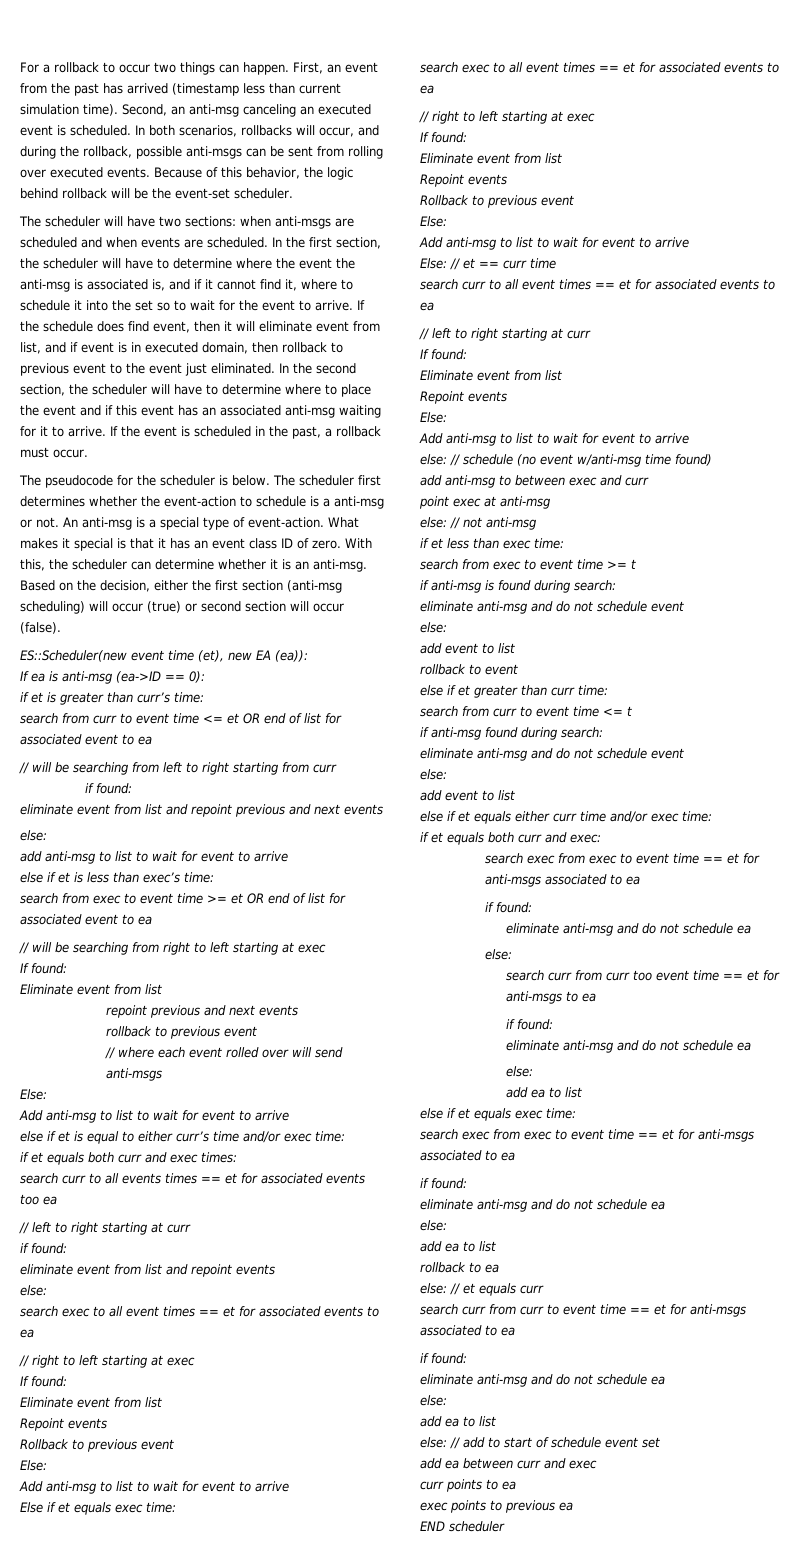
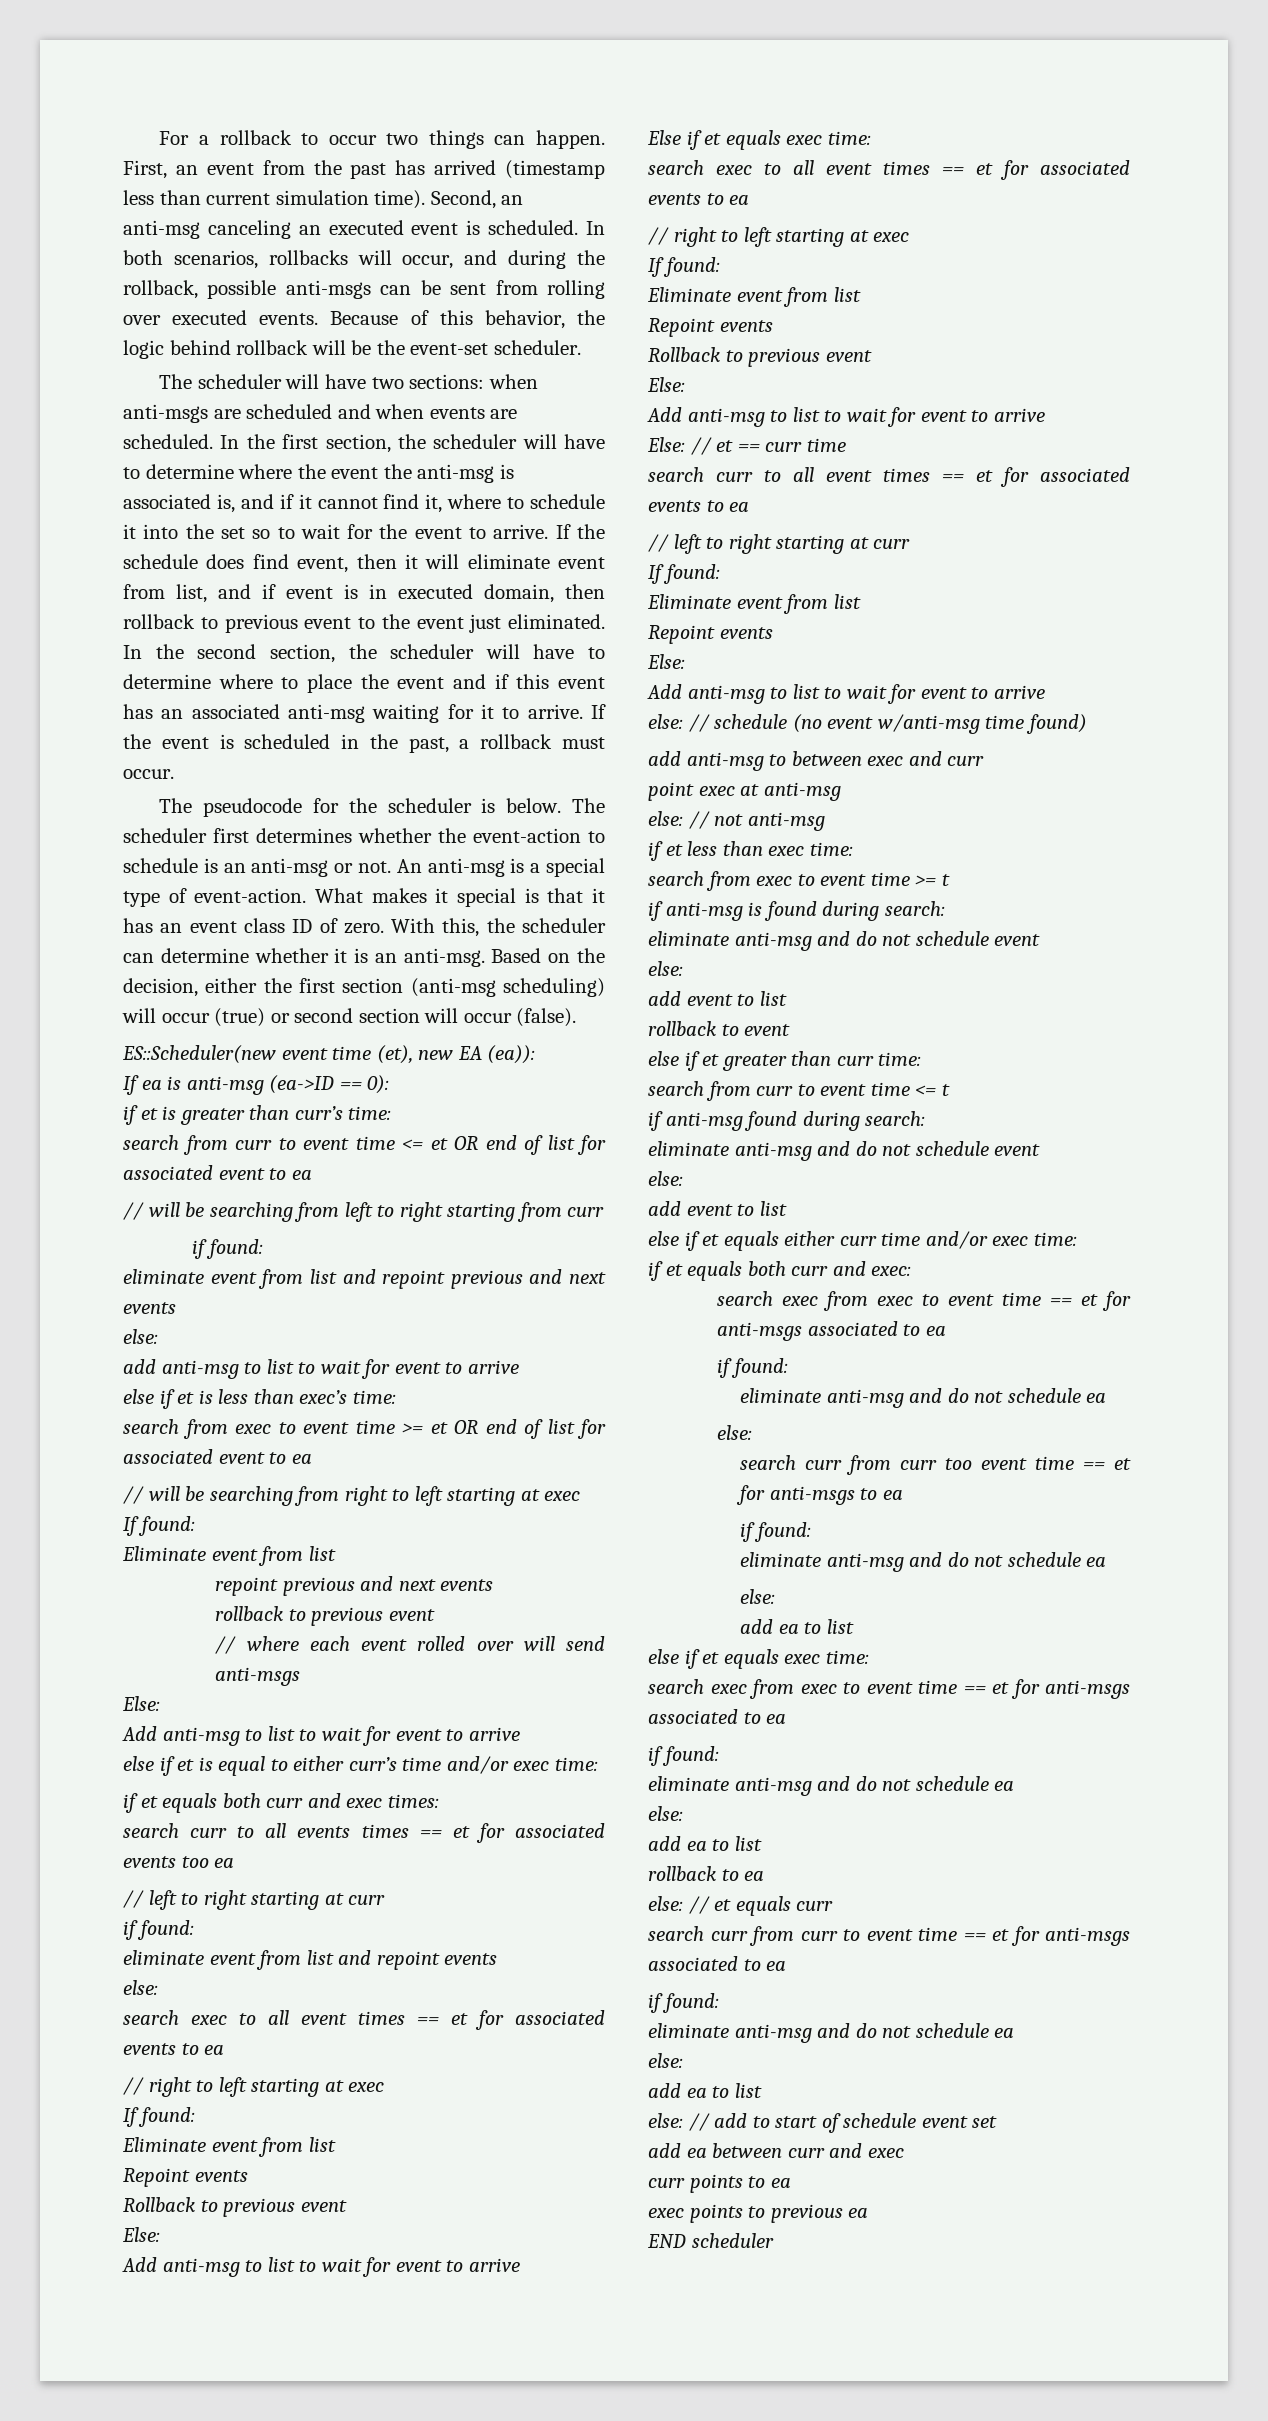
[323,498,330,507] a -> [223,863,246,873] an

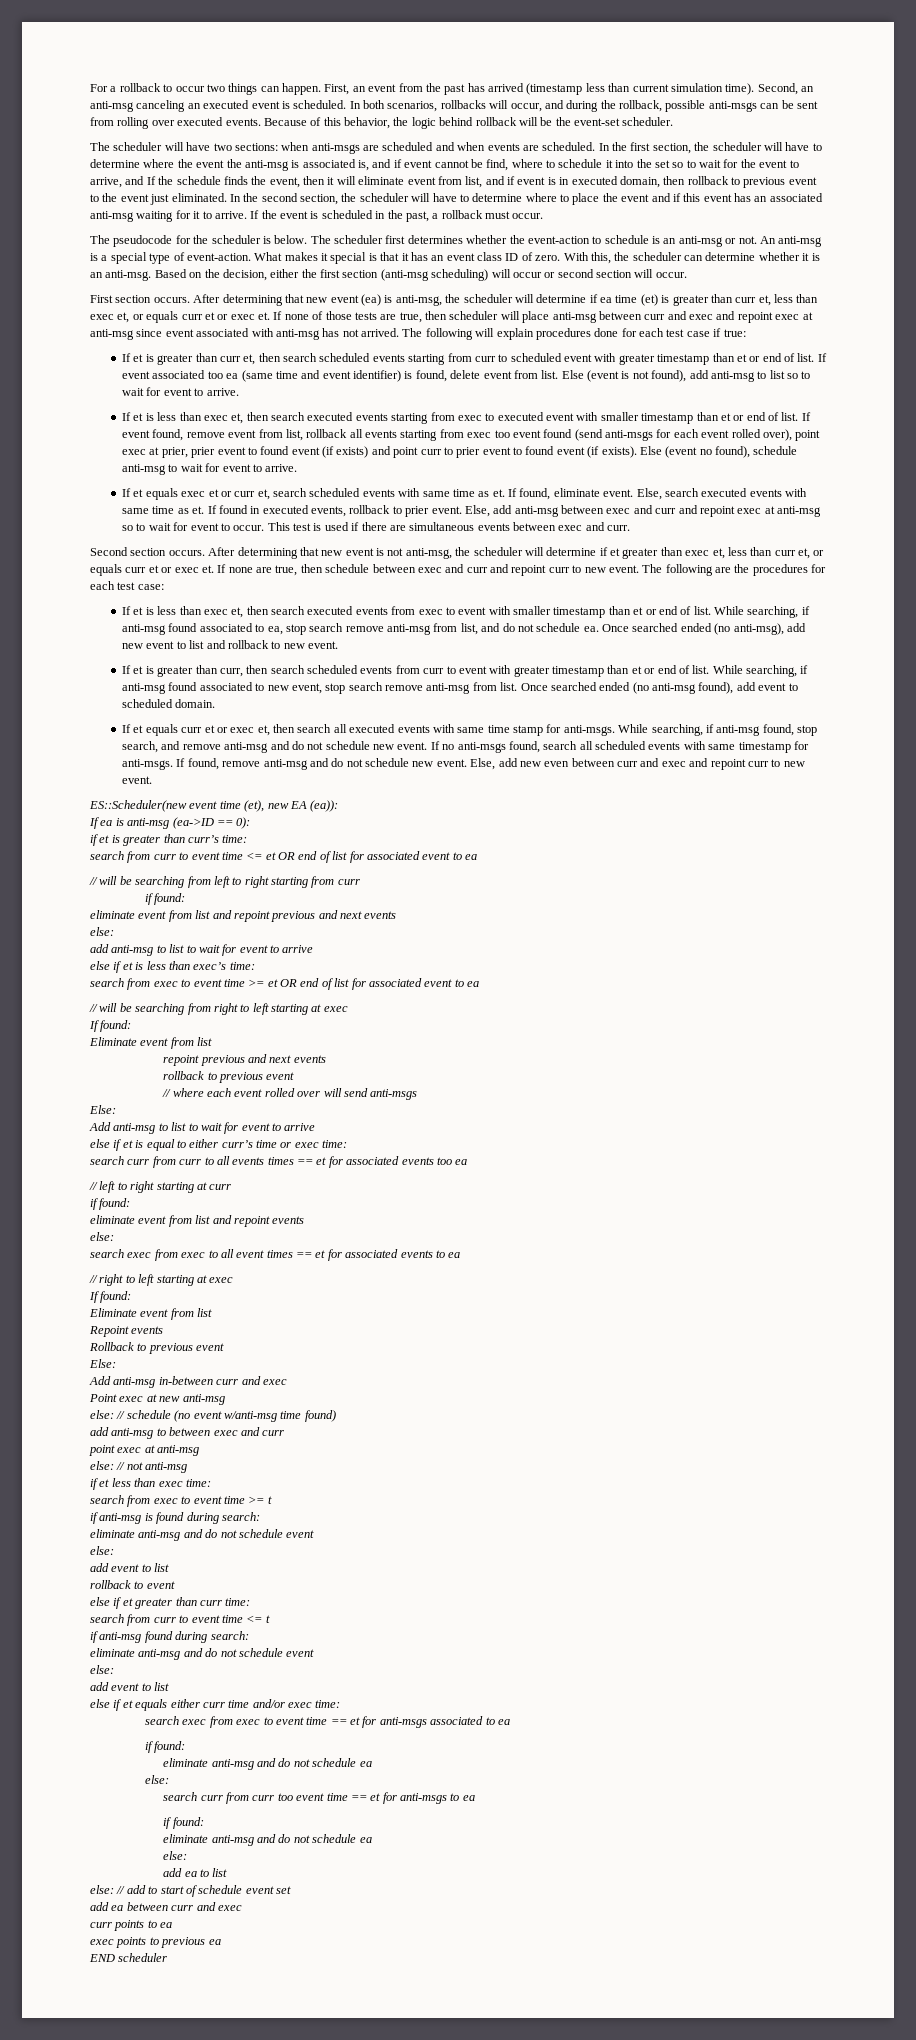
[298,494,443,513] it cannot find it, -> [404,159,509,171] event cannot be find,
[493,524,549,539] arrive. -> [90,176,145,188] arrive, and
[206,554,289,569] does find -> [223,176,267,185] finds the
[214,1008,266,1027] (true) -> (542, 275) none
[463,1008,577,1027] occur (false). -> [655,272,687,278] [90,294,819,306] [90,311,813,323] [90,328,746,340] [122,353,827,365] [122,370,811,382] [122,387,239,396] [122,412,811,424] [122,429,821,441] [122,446,798,458] [122,463,298,475] [122,488,808,500] [122,505,822,517] [122,522,631,531] [90,547,825,559] [90,564,827,576] [90,581,164,590] [122,606,810,618] [122,623,806,635] [122,640,339,649] [122,665,809,677] [122,682,798,694] [122,699,216,708] [122,724,818,736] [122,741,809,753] [122,758,805,770] [122,776,153,784] occur. // First section occurs. After determining that new event (ea) is anti-msg, the scheduler will determine if ea time (et) is greater than curr et, less than exec et, or equals curr et or exec et. If none of those tests are true, then scheduler will place anti-msg between curr and exec and repoint exec at anti-msg since event associated with anti-msg has not arrived. The following will explain procedures done for each test case if true: // If et is greater than curr et, then search scheduled events starting from curr to scheduled event with greater timestamp than et or end of list. If event associated too ea (same time and event identifier) is found, delete event from list. Else (event is not found), add anti-msg to list so to wait for event to arrive. // If et is less than exec et, then search executed events starting from exec to executed event with smaller timestamp than et or end of list. If event found, remove event from list, rollback all events starting from exec too event found (send anti-msgs for each event rolled over), point exec at prier, prier event to found event (if exists) and point curr to prier event to found event (if exists). Else (event no found), schedule anti-msg to wait for event to arrive. // If et equals exec et or curr et, search scheduled events with same time as et. If found, eliminate event. Else, search executed events with same time as et. If found in executed events, rollback to prier event. Else, add anti-msg between exec and curr and repoint exec at anti-msg so to wait for event to occur. This test is used if there are simultaneous events between exec and curr. // Second section occurs. After determining that new event is not anti-msg, the scheduler will determine if et greater than exec et, less than curr et, or equals curr et or exec et. If none are true, then schedule between exec and curr and repoint curr to new event. The following are the procedures for each test case: // If et is less than exec et, then search executed events from exec to event with smaller timestamp than et or end of list. While searching, if anti-msg found associated to ea, stop search remove anti-msg from list, and do not schedule ea. Once searched ended (no anti-msg), add new event to list and rollback to new event. // If et is greater than curr, then search scheduled events from curr to event with greater timestamp than et or end of list. While searching, if anti-msg found associated to new event, stop search remove anti-msg from list. Once searched ended (no anti-msg found), add event to scheduled domain. // If et equals curr et or exec et, then search all executed events with same time stamp for anti-msgs. While searching, if anti-msg found, stop search, and remove anti-msg and do not schedule new event. If no anti-msgs found, search all scheduled events with same timestamp for anti-msgs. If found, remove anti-msg and do not schedule new event. Else, add new even between curr and exec and repoint curr to new event.
[446,1756,598,1774] [123,1793,439,1813] [123,1823,179,1838] and/or exec time: // if et equals both curr and exec times: // search -> [280,1140,348,1148] [90,1156,176,1168] or exec time: // search curr from
(227, 2020) none -> [154,1249,206,1261] from exec
[245,2257,520,2277] [647,130,871,150] [648,160,1130,180] [648,193,750,205] [648,227,910,247] [648,257,720,277] [647,287,861,307] [648,318,773,337] [648,347,872,367] [647,377,685,392] [647,407,1045,427] [647,437,846,455] [648,467,1130,487] [648,500,750,512] [648,534,911,554] [648,564,720,584] [647,594,861,614] [648,625,773,644] [647,654,685,669] [647,684,1045,704] to list to wait for event to arrive // Else if et equals exec time: // search exec to all event times == et for associated events to ea // // right to left starting at exec // If found: // Eliminate event from list // Repoint events // Rollback to previous event // Else: // Add anti-msg to list to wait for event to arrive // Else: // et == curr time // search curr to all event times == et for associated events to ea // // left to right starting at curr // If found: // Eliminate event from list // Repoint events // Else: // Add anti-msg to list to wait for event to arrive -> [158,1376,287,1385] [89,1394,225,1405] in-between curr and exec // Point exec at new anti-msg
[648,1261,912,1281] // if et equals both curr and exec: -> (341, 1704) none
[648,1649,869,1669] [648,1679,1130,1699] [648,1709,787,1724] [648,1746,719,1766] [648,1776,1015,1796] [648,1806,683,1821] [648,1836,762,1851] [648,1866,765,1881] [648,1896,834,1916] [648,1926,1130,1946] [648,1956,787,1971] [648,1993,719,2013] [648,2023,1015,2043] [648,2053,683,2068] [648,2083,762,2098] // else if et equals exec time: // search exec from exec to event time == et for anti-msgs associated to ea // if found: // eliminate anti-msg and do not schedule ea // else: // add ea to list // rollback to ea // else: // et equals curr // search curr from curr to event time == et for anti-msgs associated to ea // if found: // eliminate anti-msg and do not schedule ea // else: // add ea to list -> (228, 1872) none

